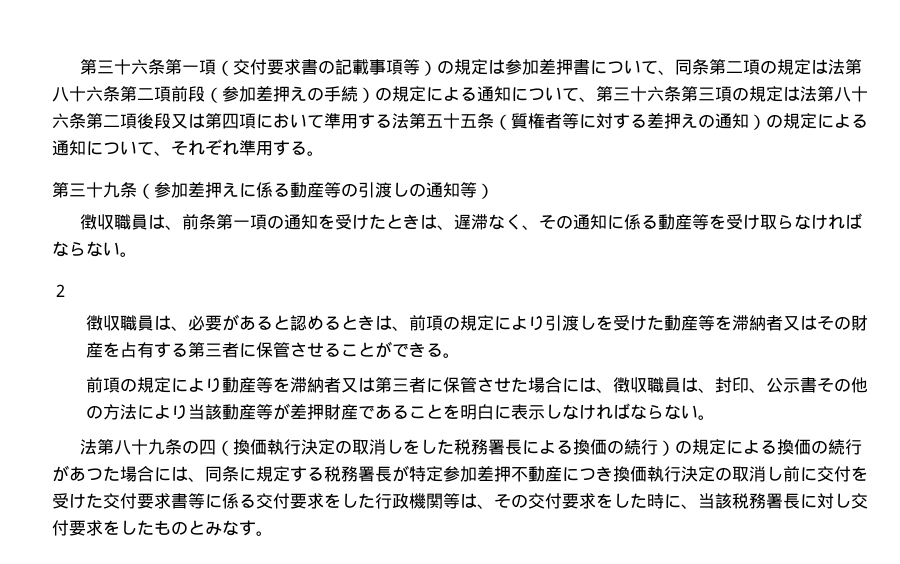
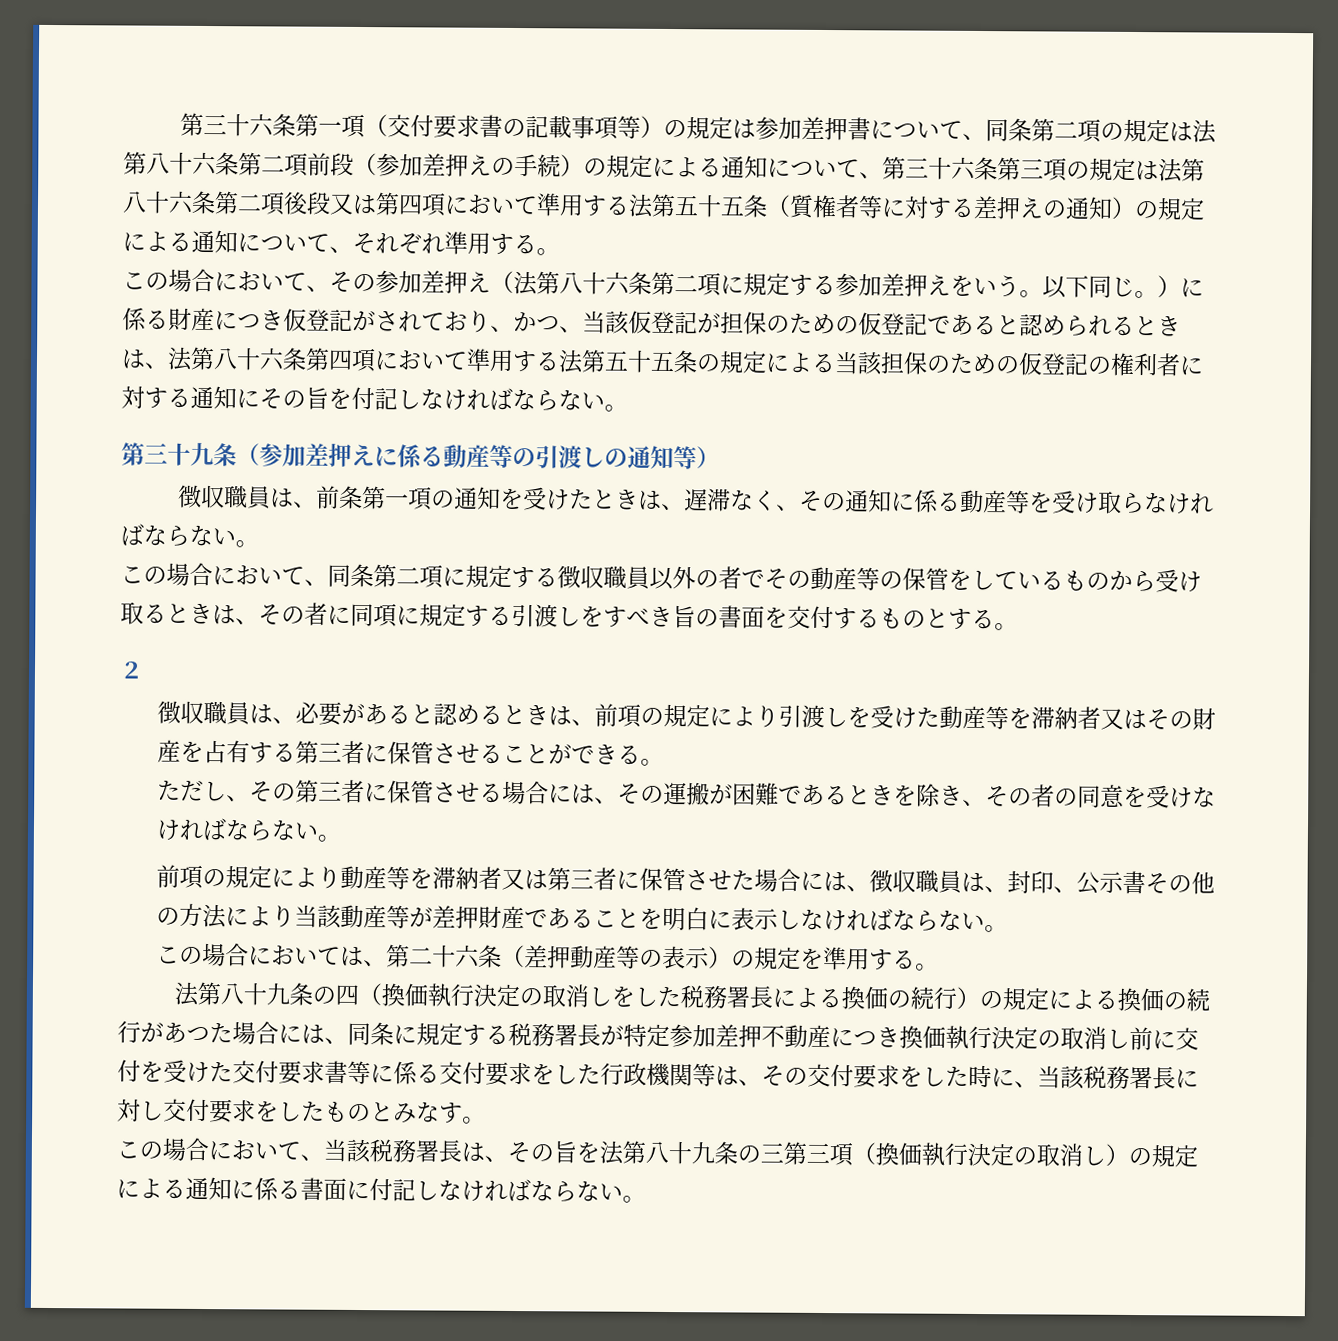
(324, 153) none -> [122,268,1204,299] [122,307,1181,337] [121,346,1204,377] [121,385,628,412] // この場合において、その参加差押え（法第八十六条第二項に規定する参加差押えをいう。以下同じ。）に係る財産につき仮登記がされており、かつ、当該仮登記が担保のための仮登記であると認められるときは、法第八十六条第四項において準用する法第五十五条の規定による当該担保のための仮登記の権利者に対する通知にその旨を付記しなければならない。
(137, 254) none -> [120,562,1202,593] [120,602,1018,631] // この場合において、同条第二項に規定する徴収職員以外の者でその動産等の保管をしているものから受け取るときは、その者に同項に規定する引渡しをすべき旨の書面を交付するものとする。
(460, 355) none -> [156,779,1216,809] [155,817,341,842] // ただし、その第三者に保管させる場合には、その運搬が困難であるときを除き、その者の同意を受けなければならない。
(715, 417) none -> [155,942,939,971] // この場合においては、第二十六条（差押動産等の表示）の規定を準用する。
(273, 533) none -> [116,1137,1198,1168] [116,1176,646,1203] // この場合において、当該税務署長は、その旨を法第八十九条の三第三項（換価執行決定の取消し）の規定による通知に係る書面に付記しなければならない。

